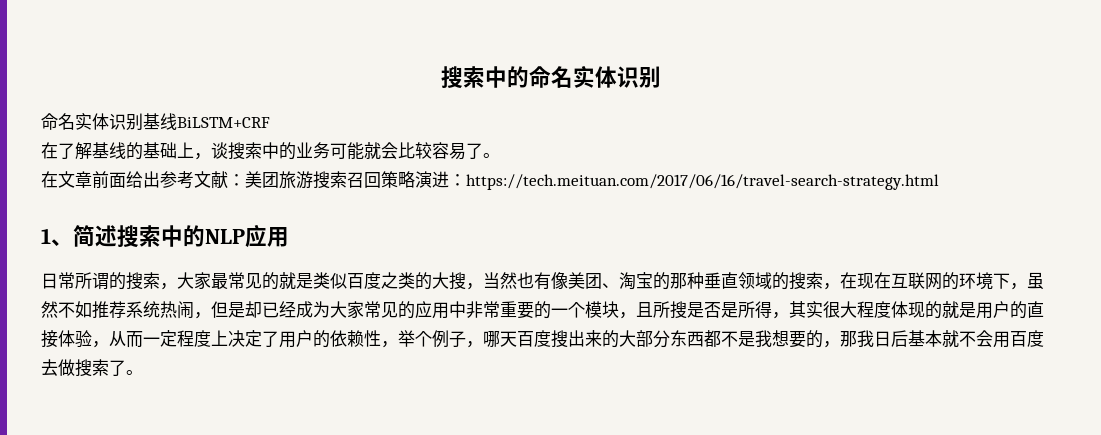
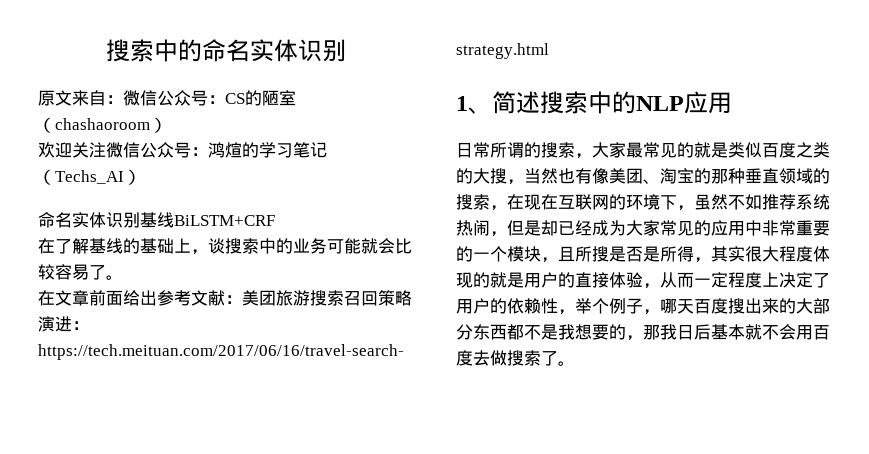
(661, 77) none -> [38,90,296,106] [38,117,167,133] [38,142,327,158] [38,169,141,185] // 原文来自：微信公众号：CS的陋室（chashaoroom） // 欢迎关注微信公众号：鸿煊的学习笔记（Techs_AI）

